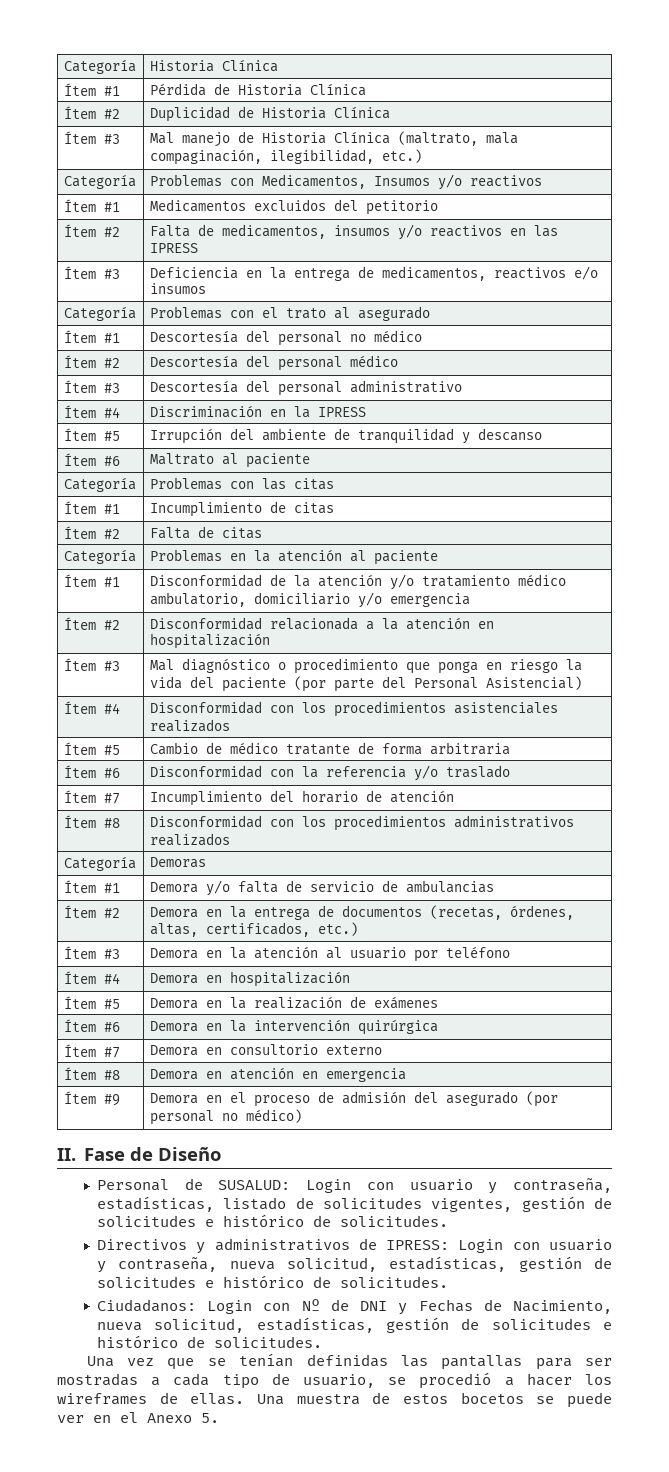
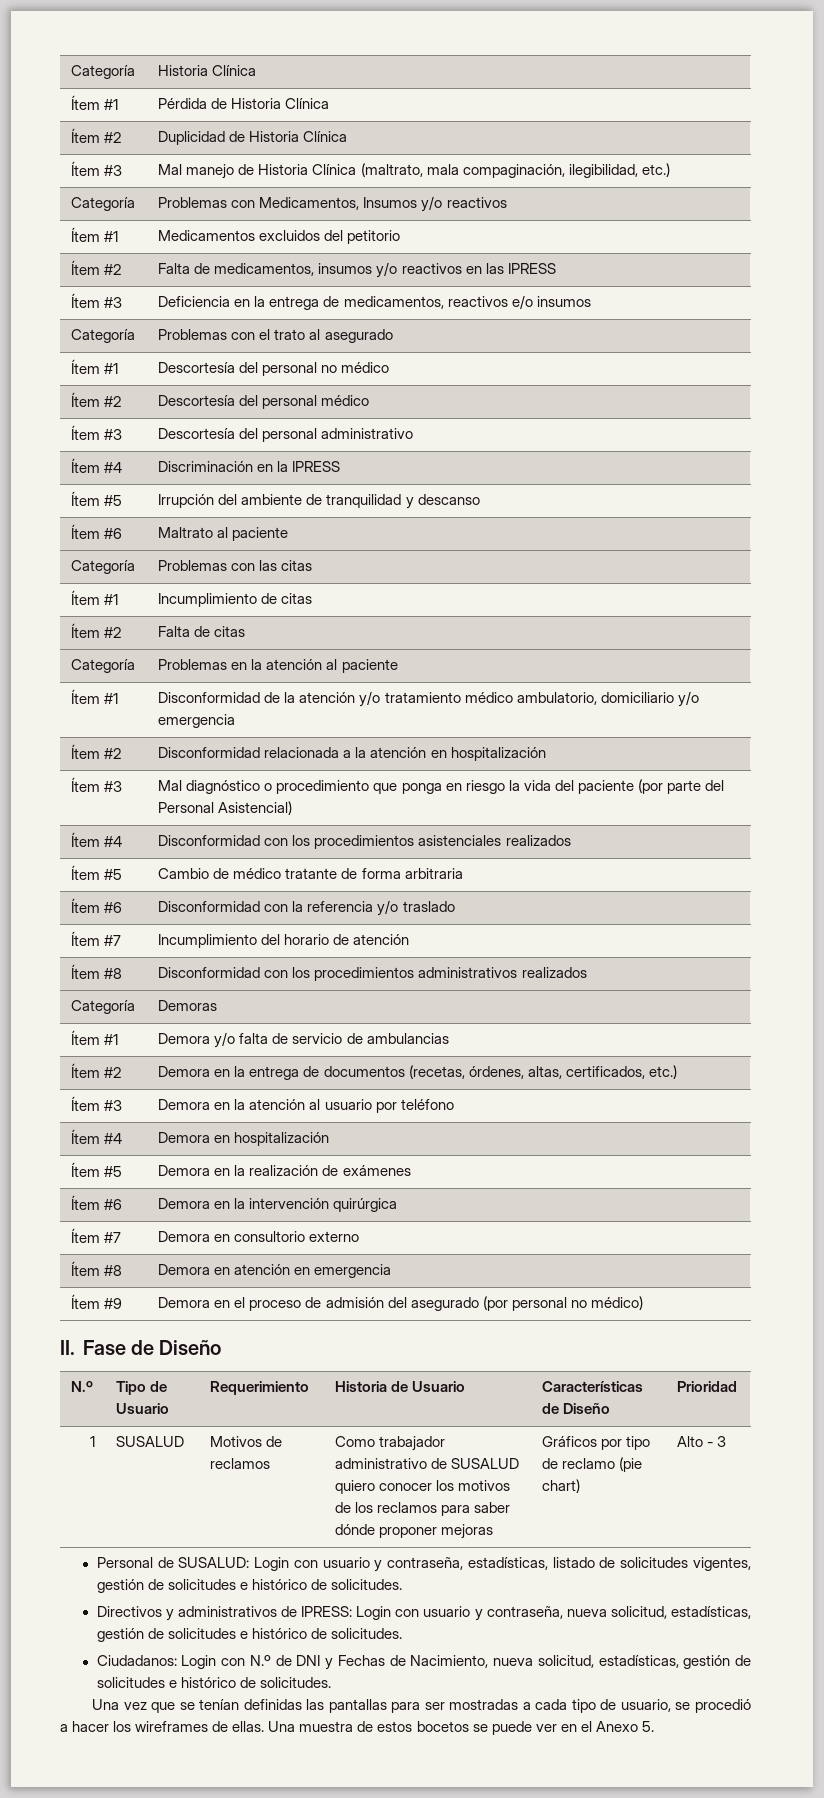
(221, 1154) none -> [71,1381,94,1392] [116,1381,168,1395] [116,1403,170,1414] [210,1381,310,1395] [335,1381,466,1392] [542,1381,644,1392] [542,1403,611,1414] [677,1381,738,1392] [89,1436,95,1447] [116,1436,185,1447] [210,1436,283,1447] [210,1458,271,1469] [335,1436,446,1451] [335,1458,520,1469] [335,1480,511,1494] [335,1502,511,1516] [335,1524,494,1539] [542,1436,651,1450] [542,1457,643,1472] [542,1479,581,1493] [677,1436,727,1447] // N.º | Tipo de Usuario | Requerimiento | Historia de Usuario | Características de Diseño | Prioridad // 1 | SUSALUD | Motivos de reclamos | Como trabajador administrativo de SUSALUD quiero conocer los motivos de los reclamos para saber dónde proponer mejoras | Gráficos por tipo de reclamo (pie chart) | Alto - 3
[301,1299,320,1311] Nº -> [249,1654,271,1666] N.º

